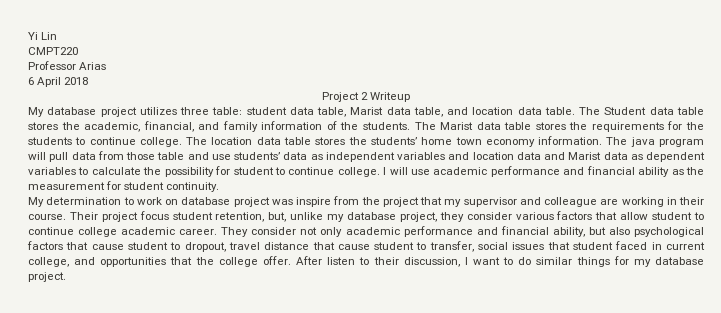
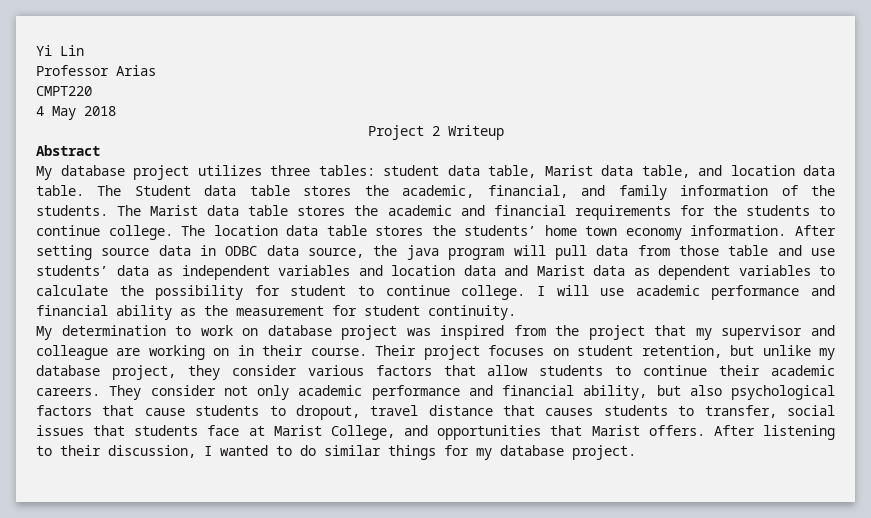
[28,47,78,55] // CMPT220 -> (84, 50) none
[28,77,62,87] 6 April -> [36,86,92,96] [36,106,76,120] CMPT220 // 4 May
(411, 97) none -> [36,145,100,156] // Abstract
[212,107,243,115] table: -> [318,165,375,176] tables:
(588, 126) none -> [387,205,566,216] academic and financial
[606,137,628,145] The -> [795,225,837,236] [36,245,398,260] After setting source data in ODBC data source, the
[296,197,331,207] inspire -> [440,325,505,340] inspired
(664, 202) none -> [213,348,230,356] on
[139,211,169,220] focus -> [488,345,569,356] focuses on
[268,212,287,222] but, -> [730,345,755,356] but
[652,212,704,220] [28,227,218,237] student to continue college academic career. -> [539,365,835,376] [36,388,100,396] students to continue their academic careers.
[127,242,168,250] student -> [195,405,260,416] students
[337,242,415,250] cause student -> [545,405,668,416] causes students
[573,241,705,250] [28,256,356,267] student faced in current college, and opportunities that the college offer. After listen -> [134,425,836,440] students face at Marist College, and opportunities that Marist offers. After listening
[472,257,500,265] want -> [220,445,268,456] wanted

